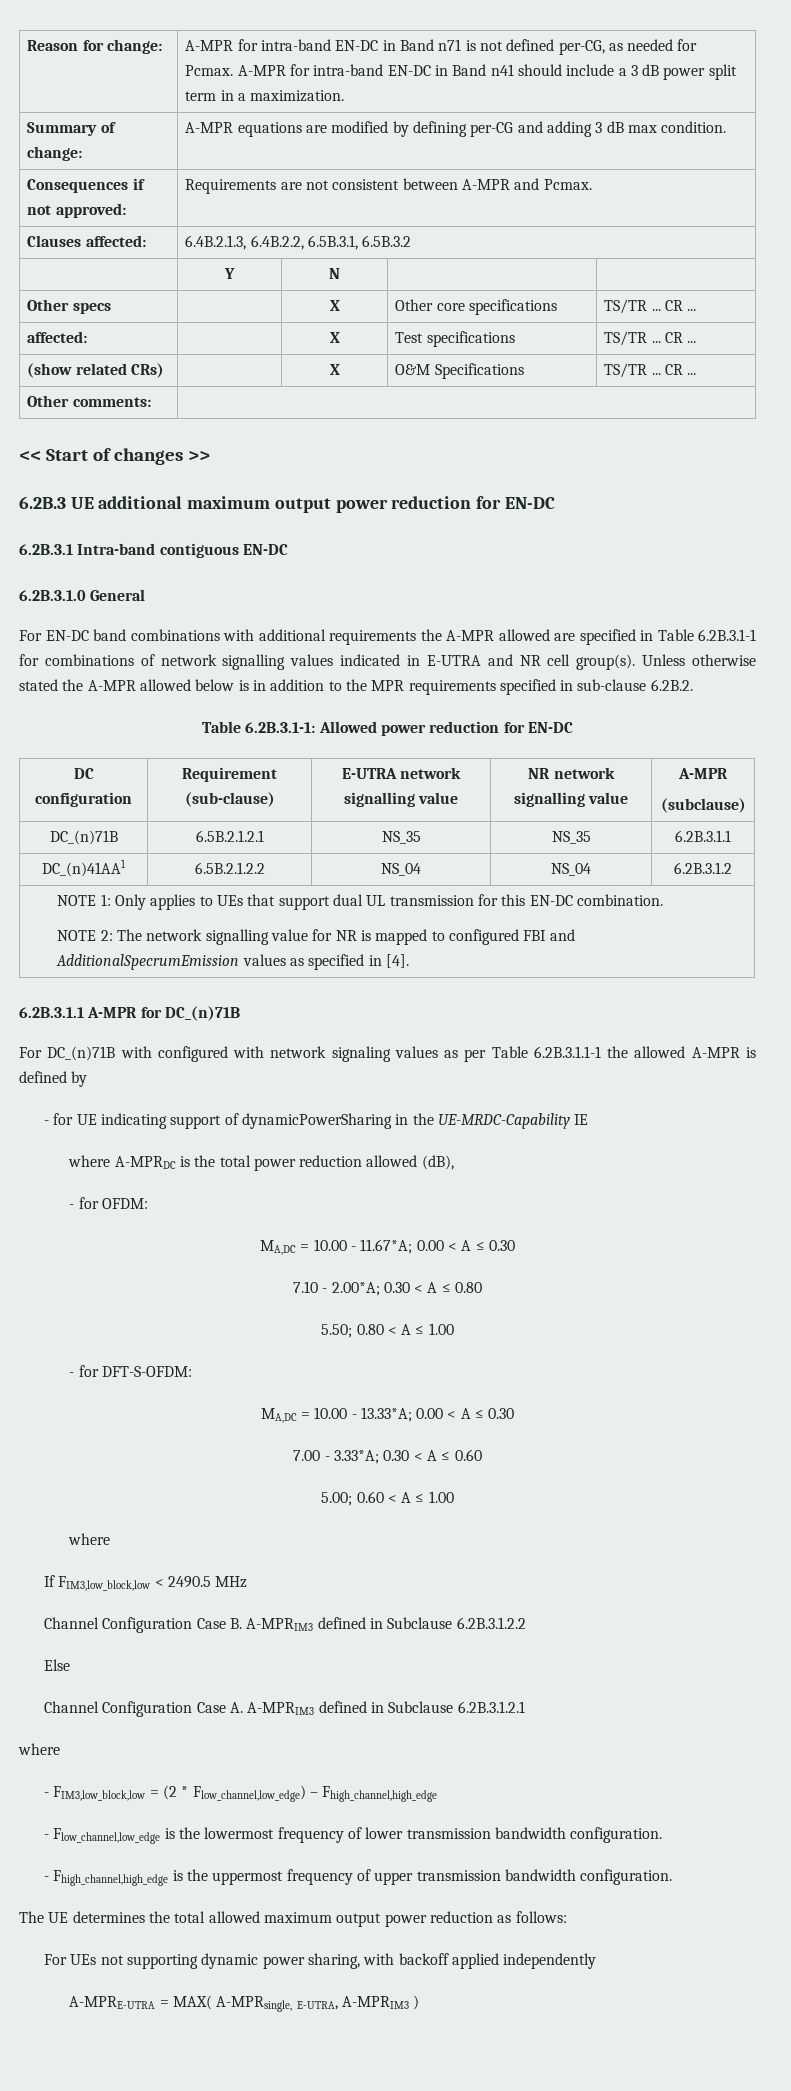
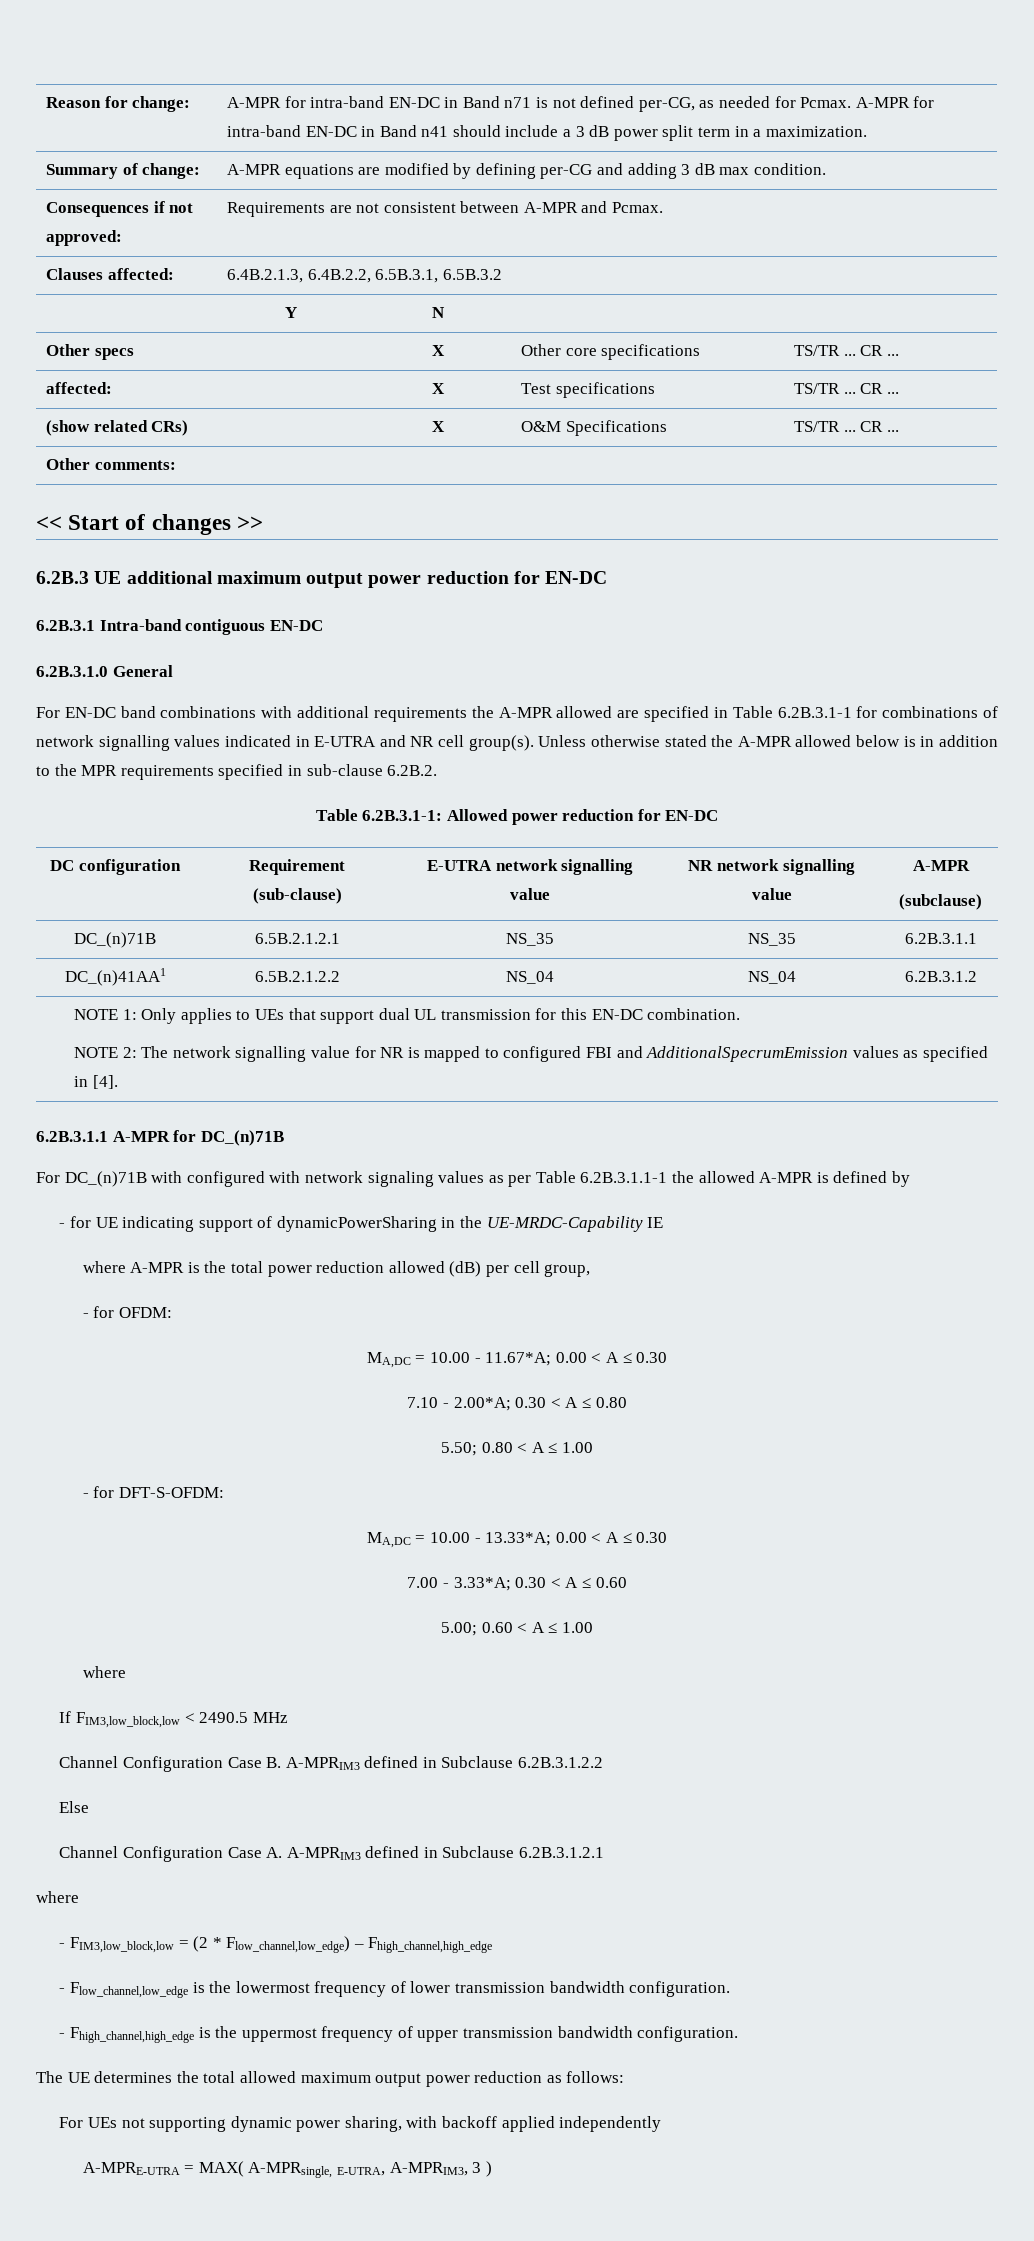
[114,1156,176,1169] A-MPRDC -> [130,1262,185,1273] A-MPR
[421,1155,454,1170] (dB), -> [449,1261,591,1277] (dB) per cell group,
[341,1996,409,2009] A-MPRIM3 -> [389,2162,482,2176] A-MPRIM3, 3

